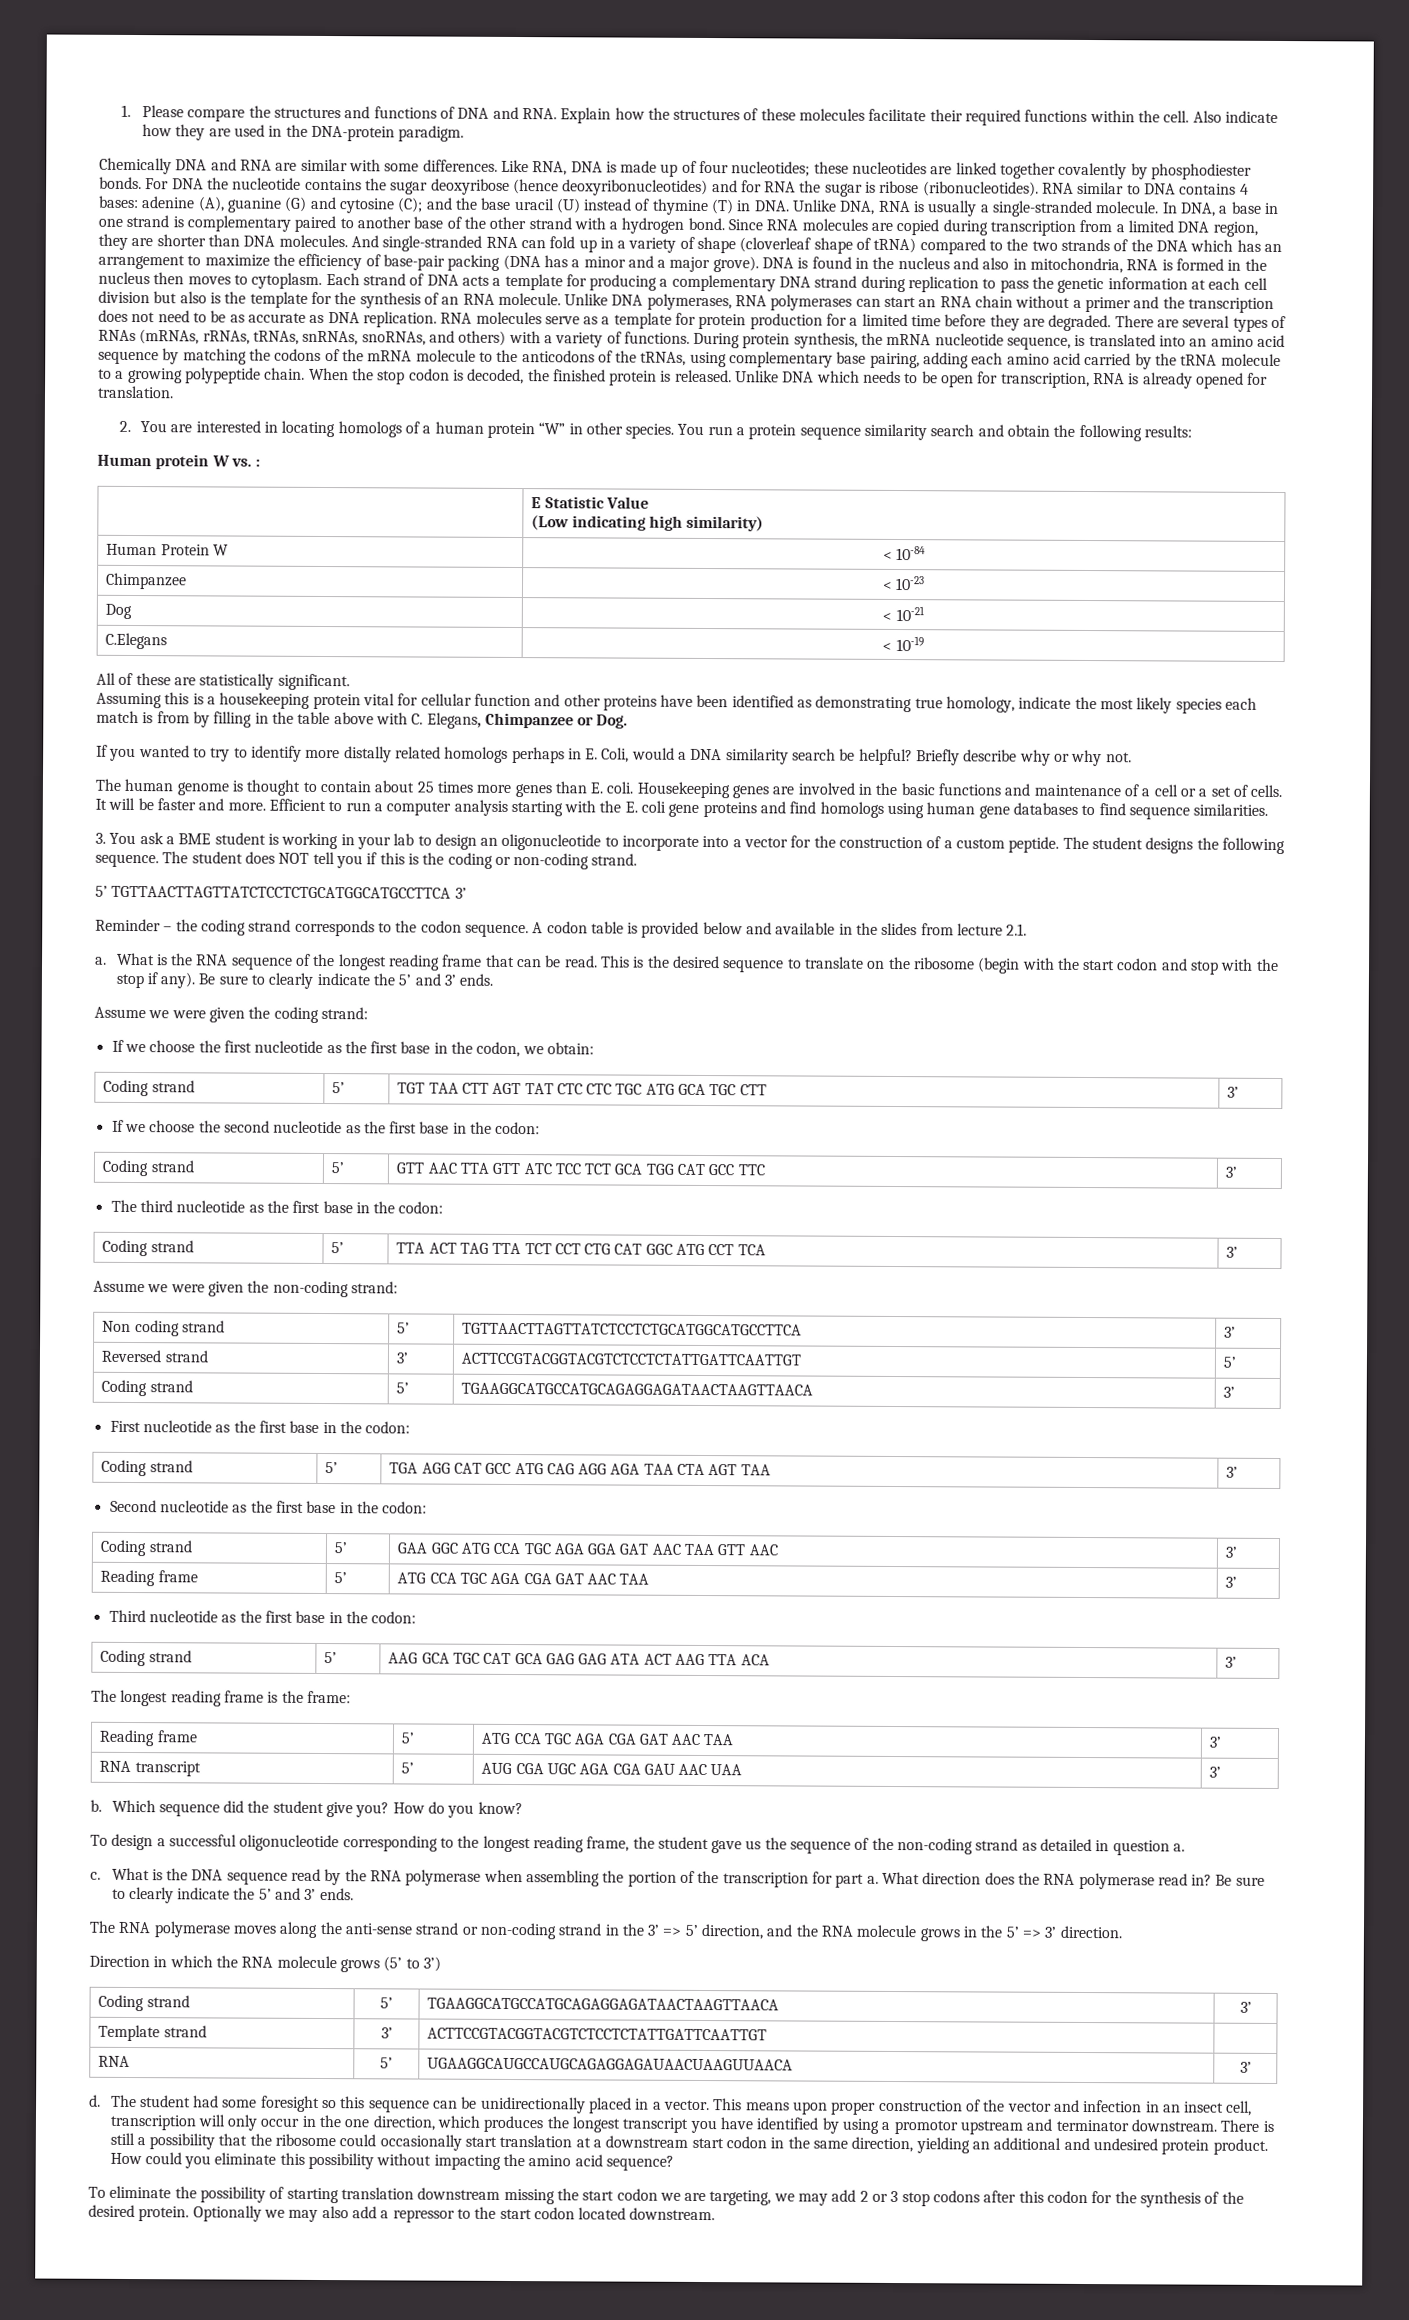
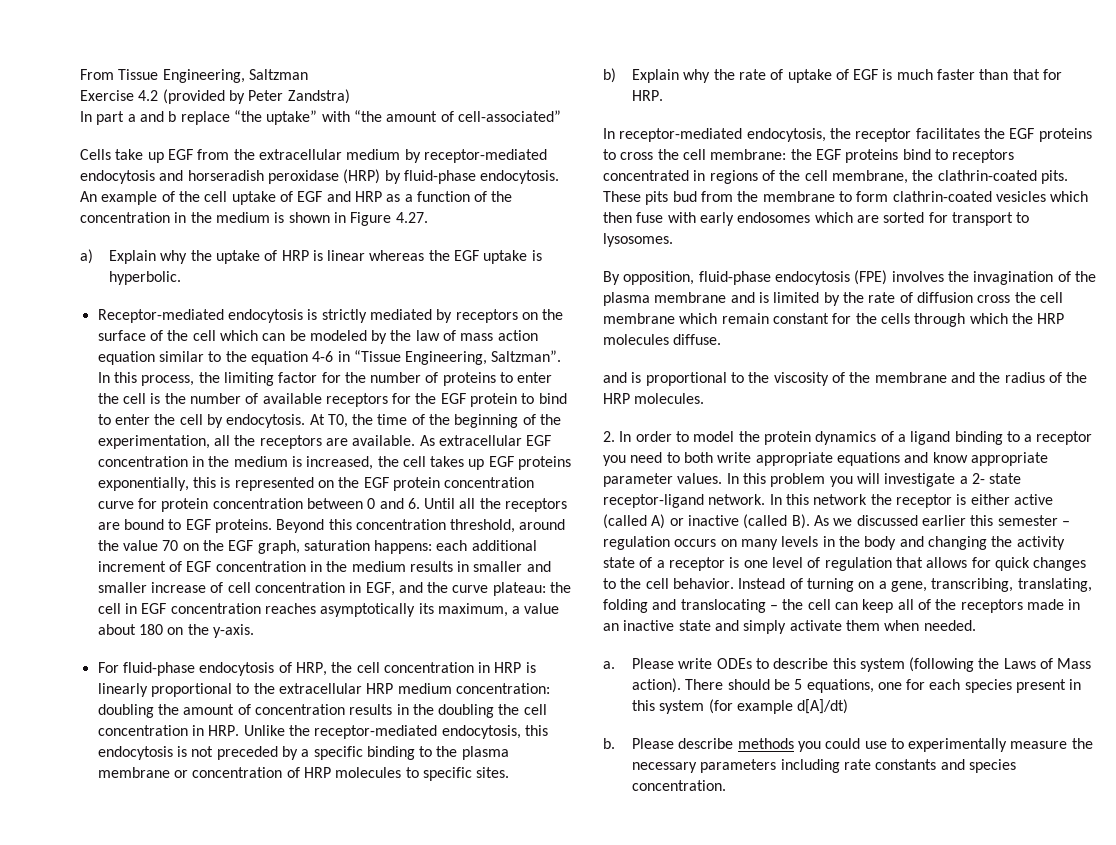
[120,104,1278,126] [141,124,465,142] [99,157,1253,180] [99,176,1249,197] [98,195,1279,218] [98,214,1258,237] [98,233,1282,255] [98,253,1267,274] [98,271,1268,294] [98,290,1274,313] [98,309,1286,332] [98,329,1286,350] [98,348,1281,370] [98,367,1269,389] [97,385,174,399] [118,420,1192,442] [97,454,261,470] [531,496,649,509] [531,515,765,532] [106,543,229,556] [882,545,927,561] [105,572,188,590] [881,575,926,591] [105,603,133,619] [882,605,925,622] [105,632,168,650] [882,635,924,652] [96,672,350,691] [96,692,1258,714] [96,710,629,729] [96,744,1132,767] [95,778,1283,799] [95,797,1269,820] [95,832,1285,855] [95,851,638,870] [95,885,467,899] [95,918,1028,938] [95,952,1279,975] [115,972,494,989] [94,1006,368,1023] [111,1039,595,1058] [103,1079,195,1097] [332,1082,346,1094] [397,1082,767,1096] [1227,1086,1240,1098] [111,1119,541,1135] [102,1159,194,1177] [331,1162,345,1174] [396,1162,765,1176] [1225,1166,1238,1178] [110,1199,444,1214] [102,1239,194,1257] [331,1242,345,1254] [396,1242,766,1256] [1226,1246,1239,1258] [93,1280,398,1298] [102,1320,225,1337] [397,1322,411,1334] [462,1322,803,1336] [1224,1326,1237,1338] [101,1349,208,1363] [396,1352,409,1364] [461,1352,802,1366] [1223,1356,1237,1368] [101,1379,193,1397] [396,1382,410,1394] [461,1382,814,1396] [1223,1386,1236,1398] [109,1420,411,1434] [101,1459,193,1477] [325,1462,339,1474] [389,1462,771,1476] [1226,1466,1239,1478] [109,1499,428,1514] [100,1539,193,1557] [334,1542,348,1554] [397,1542,778,1556] [1225,1546,1238,1558] [100,1569,198,1587] [334,1572,348,1584] [397,1572,650,1585] [1225,1576,1238,1588] [108,1609,417,1624] [100,1649,192,1667] [324,1652,338,1664] [388,1652,770,1666] [1225,1656,1238,1668] [91,1689,351,1707] [99,1729,198,1747] [401,1732,415,1744] [481,1732,734,1746] [1209,1736,1222,1748] [99,1760,201,1777] [401,1762,415,1774] [481,1762,743,1776] [1209,1766,1222,1778] [90,1799,523,1818] [90,1833,1186,1856] [90,1867,1265,1890] [111,1886,354,1904] [89,1920,1122,1942] [89,1955,441,1973] [98,1994,190,2012] [380,1997,393,2009] [427,1997,780,2011] [1239,2001,1252,2013] [98,2024,207,2042] [380,2027,393,2039] [427,2027,768,2041] [98,2055,131,2068] [380,2057,393,2069] [427,2057,794,2071] [1239,2061,1252,2073] [89,2094,1253,2116] [109,2114,1274,2135] [109,2132,1268,2155] [109,2152,675,2171] [88,2185,1244,2208] [88,2204,716,2223] 1. Please compare the structures and functions of DNA and RNA. Explain how the structures of these molecules facilitate their required functions within the cell. Also indicate how they are used in the DNA-protein paradigm. // Chemically DNA and RNA are similar with some differences. Like RNA, DNA is made up of four nucleotides; these nucleotides are linked together covalently by phosphodiester bonds. For DNA the nucleotide contains the sugar deoxyribose (hence deoxyribonucleotides) and for RNA the sugar is ribose (ribonucleotides). RNA similar to DNA contains 4 bases: adenine (A), guanine (G) and cytosine (C); and the base uracil (U) instead of thymine (T) in DNA. Unlike DNA, RNA is usually a single-stranded molecule. In DNA, a base in one strand is complementary paired to another base of the other strand with a hydrogen bond. Since RNA molecules are copied during transcription from a limited DNA region, they are shorter than DNA molecules. And single-stranded RNA can fold up in a variety of shape (cloverleaf shape of tRNA) compared to the two strands of the DNA which has an arrangement to maximize the efficiency of base-pair packing (DNA has a minor and a major grove). DNA is found in the nucleus and also in mitochondria, RNA is formed in the nucleus then moves to cytoplasm. Each strand of DNA acts a template for producing a complementary DNA strand during replication to pass the genetic information at each cell division but also is the template for the synthesis of an RNA molecule. Unlike DNA polymerases, RNA polymerases can start an RNA chain without a primer and the transcription does not need to be as accurate as DNA replication. RNA molecules serve as a template for protein production for a limited time before they are degraded. There are several types of RNAs (mRNAs, rRNAs, tRNAs, snRNAs, snoRNAs, and others) with a variety of functions. During protein synthesis, the mRNA nucleotide sequence, is translated into an amino acid sequence by matching the codons of the mRNA molecule to the anticodons of the tRNAs, using complementary base pairing, adding each amino acid carried by the tRNA molecule to a growing polypeptide chain. When the stop codon is decoded, the finished protein is released. Unlike DNA which needs to be open for transcription, RNA is already opened for translation. // 2. You are interested in locating homologs of a human protein “W” in other species. You run a protein sequence similarity search and obtain the following results: // Human protein W vs. : // | E Statistic Value // (Low indicating high similarity) // Human Protein W | < 10-84 // Chimpanzee | < 10-23 // Dog | < 10-21 // C.Elegans | < 10-19 // All of these are statistically significant. // Assuming this is a housekeeping protein vital for cellular function and other proteins have been identified as demonstrating true homology, indicate the most likely species each match is from by filling in the table above with C. Elegans, Chimpanzee or Dog. // If you wanted to try to identify more distally related homologs perhaps in E. Coli, would a DNA similarity search be helpful? Briefly describe why or why not. // The human genome is thought to contain about 25 times more genes than E. coli. Housekeeping genes are involved in the basic functions and maintenance of a cell or a set of cells. It will be faster and more. Efficient to run a computer analysis starting with the E. coli gene proteins and find homologs using human gene databases to find sequence similarities. // 3. You ask a BME student is working in your lab to design an oligonucleotide to incorporate into a vector for the construction of a custom peptide. The student designs the following sequence. The student does NOT tell you if this is the coding or non-coding strand. // 5’ TGTTAACTTAGTTATCTCCTCTGCATGGCATGCCTTCA 3’ // Reminder – the coding strand corresponds to the codon sequence. A codon table is provided below and available in the slides from lecture 2.1. // a. What is the RNA sequence of the longest reading frame that can be read. This is the desired sequence to translate on the ribosome (begin with the start codon and stop with the stop if any). Be sure to clearly indicate the 5’ and 3’ ends. // Assume we were given the coding strand: // If we choose the first nucleotide as the first base in the codon, we obtain: // Coding strand | 5’ | TGT TAA CTT AGT TAT CTC CTC TGC ATG GCA TGC CTT | 3’ // If we choose the second nucleotide as the first base in the codon: // Coding strand | 5’ | GTT AAC TTA GTT ATC TCC TCT GCA TGG CAT GCC TTC | 3’ // The third nucleotide as the first base in the codon: // Coding strand | 5’ | TTA ACT TAG TTA TCT CCT CTG CAT GGC ATG CCT TCA | 3’ // Assume we were given the non-coding strand: // Non coding strand | 5’ | TGTTAACTTAGTTATCTCCTCTGCATGGCATGCCTTCA | 3’ // Reversed strand | 3’ | ACTTCCGTACGGTACGTCTCCTCTATTGATTCAATTGT | 5’ // Coding strand | 5’ | TGAAGGCATGCCATGCAGAGGAGATAACTAAGTTAACA | 3’ // First nucleotide as the first base in the codon: // Coding strand | 5’ | TGA AGG CAT GCC ATG CAG AGG AGA TAA CTA AGT TAA | 3’ // Second nucleotide as the first base in the codon: // Coding strand | 5’ | GAA GGC ATG CCA TGC AGA GGA GAT AAC TAA GTT AAC | 3’ // Reading frame | 5’ | ATG CCA TGC AGA CGA GAT AAC TAA | 3’ // Third nucleotide as the first base in the codon: // Coding strand | 5’ | AAG GCA TGC CAT GCA GAG GAG ATA ACT AAG TTA ACA | 3’ // The longest reading frame is the frame: // Reading frame | 5’ | ATG CCA TGC AGA CGA GAT AAC TAA | 3’ // RNA transcript | 5’ | AUG CGA UGC AGA CGA GAU AAC UAA | 3’ // b. Which sequence did the student give you? How do you know? // To design a successful oligonucleotide corresponding to the longest reading frame, the student gave us the sequence of the non-coding strand as detailed in question a. // c. What is the DNA sequence read by the RNA polymerase when assembling the portion of the transcription for part a. What direction does the RNA polymerase read in? Be sure to clearly indicate the 5’ and 3’ ends. // The RNA polymerase moves along the anti-sense strand or non-coding strand in the 3’ => 5’ direction, and the RNA molecule grows in the 5’ => 3’ direction. // Direction in which the RNA molecule grows (5’ to 3’) // Coding strand | 5’ | TGAAGGCATGCCATGCAGAGGAGATAACTAAGTTAACA | 3’ // Template strand | 3’ | ACTTCCGTACGGTACGTCTCCTCTATTGATTCAATTGT | // RNA | 5’ | UGAAGGCAUGCCAUGCAGAGGAGAUAACUAAGUUAACA | 3’ // d. The student had some foresight so this sequence can be unidirectionally placed in a vector. This means upon proper construction of the vector and infection in an insect cell, transcription will only occur in the one direction, which produces the longest transcript you have identified by using a promotor upstream and terminator downstream. There is still a possibility that the ribosome could occasionally start translation at a downstream start codon in the same direction, yielding an additional and undesired protein product. How could you eliminate this possibility without impacting the amino acid sequence? // To eliminate the possibility of starting translation downstream missing the start codon we are targeting, we may add 2 or 3 stop codons after this codon for the synthesis of the desired protein. Optionally we may also add a repressor to the start codon located downstream. -> [80,69,308,83] [80,89,350,104] [80,110,561,125] [80,149,547,163] [80,169,560,184] [80,191,513,205] [80,212,428,226] [80,249,542,264] [108,271,181,285] [97,309,564,323] [97,330,538,344] [97,350,562,365] [97,372,553,386] [97,393,567,407] [97,414,562,428] [97,435,552,449] [97,456,572,470] [97,477,535,491] [97,498,568,512] [97,519,566,533] [97,540,537,554] [97,561,551,572] [97,582,572,596] [97,603,560,617] [97,624,254,638] [97,662,536,676] [97,683,550,697] [97,704,547,718] [97,725,548,739] [97,746,509,760] [97,767,510,781] [603,68,1063,83] [631,90,663,101] [603,128,1092,142] [603,149,1015,163] [603,170,1068,184] [603,191,1089,205] [603,212,1030,226] [603,233,673,247] [603,270,1096,285] [603,292,1063,306] [603,313,1065,327] [603,334,722,345] [603,372,1088,386] [603,393,705,404] [603,431,1093,445] [603,452,1048,466] [603,473,1022,487] [603,494,1053,508] [603,514,1070,529] [603,536,1065,550] [603,557,1087,571] [603,578,1092,592] [603,599,1081,613] [603,620,976,634] [603,657,1092,672] [631,678,1082,693] [631,699,849,714] [603,738,1093,752] [631,759,1016,773] [631,780,726,791] From Tissue Engineering, Saltzman // Exercise 4.2 (provided by Peter Zandstra) // In part a and b replace “the uptake” with “the amount of cell-associated” // Cells take up EGF from the extracellular medium by receptor-mediated endocytosis and horseradish peroxidase (HRP) by fluid-phase endocytosis. An example of the cell uptake of EGF and HRP as a function of the concentration in the medium is shown in Figure 4.27. // a) Explain why the uptake of HRP is linear whereas the EGF uptake is hyperbolic. // Receptor-mediated endocytosis is strictly mediated by receptors on the surface of the cell which can be modeled by the law of mass action equation similar to the equation 4-6 in “Tissue Engineering, Saltzman”. In this process, the limiting factor for the number of proteins to enter the cell is the number of available receptors for the EGF protein to bind to enter the cell by endocytosis. At T0, the time of the beginning of the experimentation, all the receptors are available. As extracellular EGF concentration in the medium is increased, the cell takes up EGF proteins exponentially, this is represented on the EGF protein concentration curve for protein concentration between 0 and 6. Until all the receptors are bound to EGF proteins. Beyond this concentration threshold, around the value 70 on the EGF graph, saturation happens: each additional increment of EGF concentration in the medium results in smaller and smaller increase of cell concentration in EGF, and the curve plateau: the cell in EGF concentration reaches asymptotically its maximum, a value about 180 on the y-axis. // For fluid-phase endocytosis of HRP, the cell concentration in HRP is linearly proportional to the extracellular HRP medium concentration: doubling the amount of concentration results in the doubling the cell concentration in HRP. Unlike the receptor-mediated endocytosis, this endocytosis is not preceded by a specific binding to the plasma membrane or concentration of HRP molecules to specific sites. // b) Explain why the rate of uptake of EGF is much faster than that for HRP. // In receptor-mediated endocytosis, the receptor facilitates the EGF proteins to cross the cell membrane: the EGF proteins bind to receptors concentrated in regions of the cell membrane, the clathrin-coated pits. These pits bud from the membrane to form clathrin-coated vesicles which then fuse with early endosomes which are sorted for transport to lysosomes. // By opposition, fluid-phase endocytosis (FPE) involves the invagination of the plasma membrane and is limited by the rate of diffusion cross the cell membrane which remain constant for the cells through which the HRP molecules diffuse. // and is proportional to the viscosity of the membrane and the radius of the HRP molecules. // 2. In order to model the protein dynamics of a ligand binding to a receptor you need to both write appropriate equations and know appropriate parameter values. In this problem you will investigate a 2- state receptor-ligand network. In this network the receptor is either active (called A) or inactive (called B). As we discussed earlier this semester – regulation occurs on many levels in the body and changing the activity state of a receptor is one level of regulation that allows for quick changes to the cell behavior. Instead of turning on a gene, transcribing, translating, folding and translocating – the cell can keep all of the receptors made in an inactive state and simply activate them when needed. // a. Please write ODEs to describe this system (following the Laws of Mass action). There should be 5 equations, one for each species present in this system (for example d[A]/dt) // b. Please describe methods you could use to experimentally measure the necessary parameters including rate constants and species concentration.

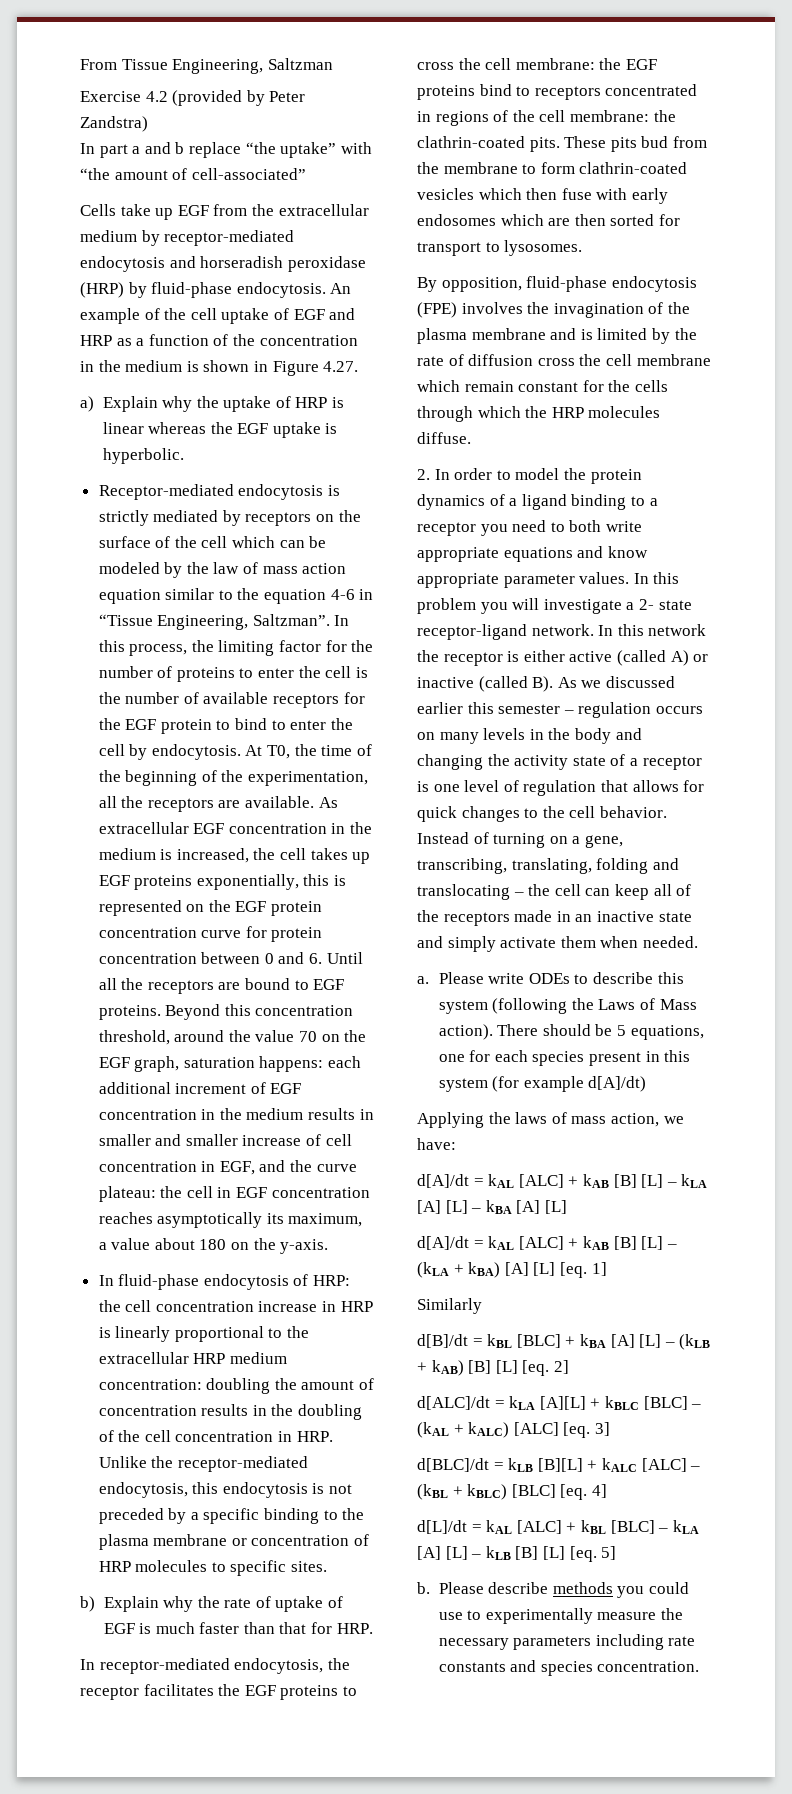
[97,662,119,673] For -> [98,1275,114,1286] In
[295,662,474,676] HRP, the cell concentration -> [313,1275,351,1286] [98,1300,318,1312] HRP: the cell concentration increase
(495, 711) none -> [98,1430,114,1442] of
[831,170,908,184] membrane, -> [569,110,649,122] membrane:
(879, 219) none -> [574,214,606,226] then
[603,372,1088,386] [603,393,705,404] // and is proportional to the viscosity of the membrane and the radius of the HRP molecules. -> (471, 438) none
(849, 706) none -> [417,1112,684,1128] [417,1138,456,1150] [417,1174,708,1188] [417,1200,567,1214] [417,1236,677,1250] [417,1262,607,1278] [417,1298,482,1314] [417,1334,711,1350] [417,1360,569,1376] [417,1396,702,1410] [417,1422,610,1438] [417,1458,701,1472] [417,1484,607,1500] [417,1520,699,1534] [417,1546,617,1562] // Applying the laws of mass action, we have: // d[A]/dt = kAL [ALC] + kAB [B] [L] – kLA [A] [L] – kBA [A] [L] // d[A]/dt = kAL [ALC] + kAB [B] [L] – (kLA + kBA) [A] [L] [eq. 1] // Similarly // d[B]/dt = kBL [BLC] + kBA [A] [L] – (kLB + kAB) [B] [L] [eq. 2] // d[ALC]/dt = kLA [A][L] + kBLC [BLC] – (kAL + kALC) [ALC] [eq. 3] // d[BLC]/dt = kLB [B][L] + kALC [ALC] – (kBL + kBLC) [BLC] [eq. 4] // d[L]/dt = kAL [ALC] + kBL [BLC] – kLA [A] [L] – kLB [B] [L] [eq. 5]

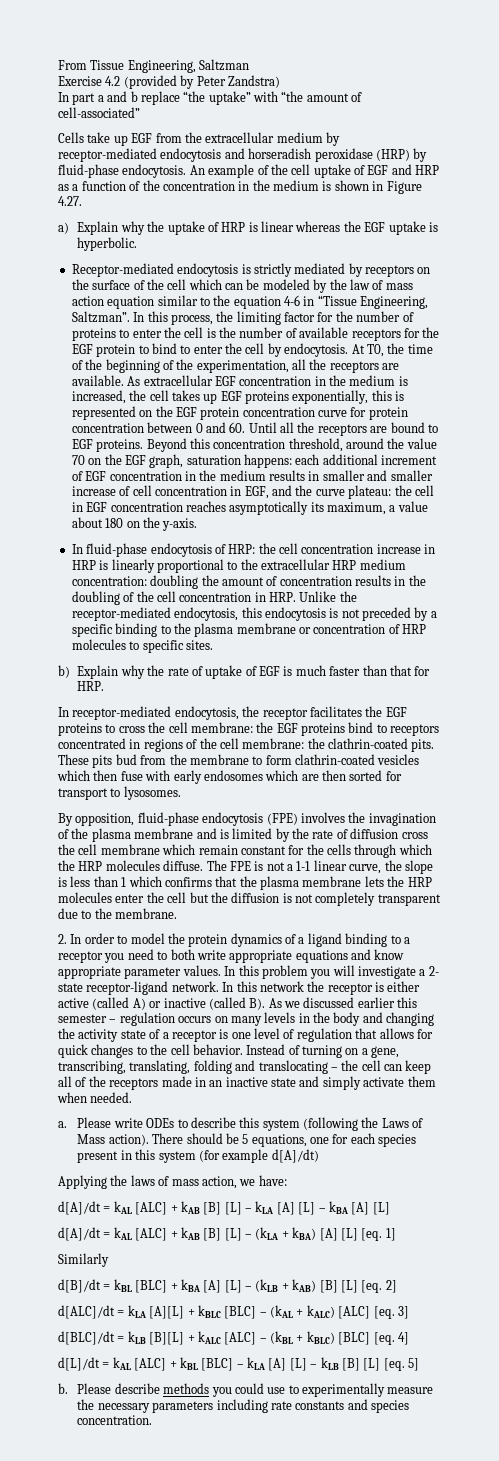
[309,953,323,964] 6. -> [229,422,246,433] 60.
(471, 438) none -> [206,860,433,874] [58,876,432,890] [58,892,441,906] [58,908,178,919] The FPE is not a 1-1 linear curve, the slope is less than 1 which confirms that the plasma membrane lets the HRP molecules enter the cell but the diffusion is not completely transparent due to the membrane.

